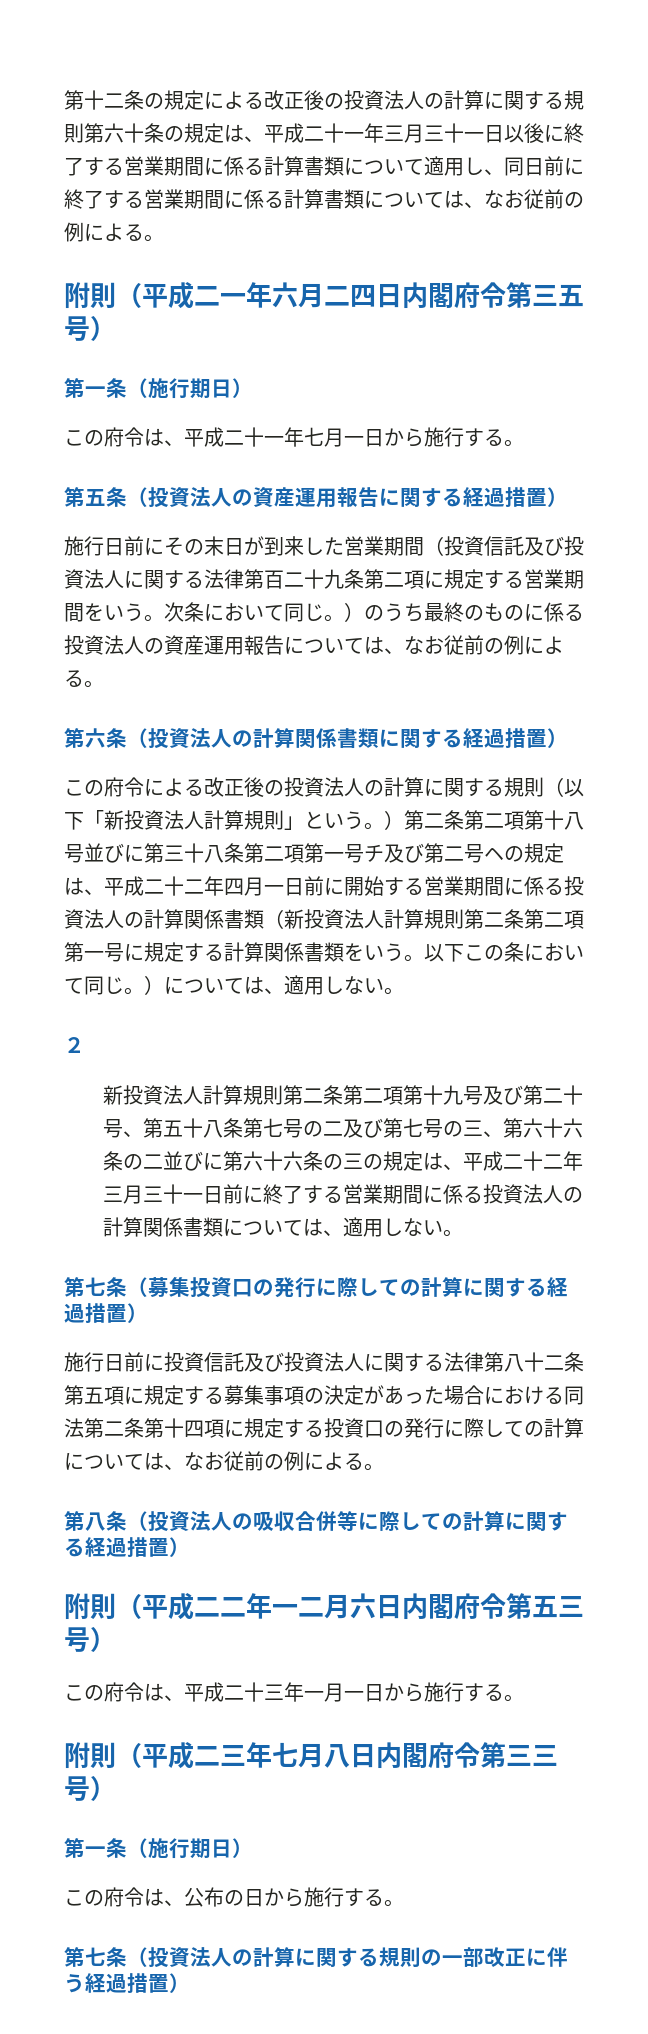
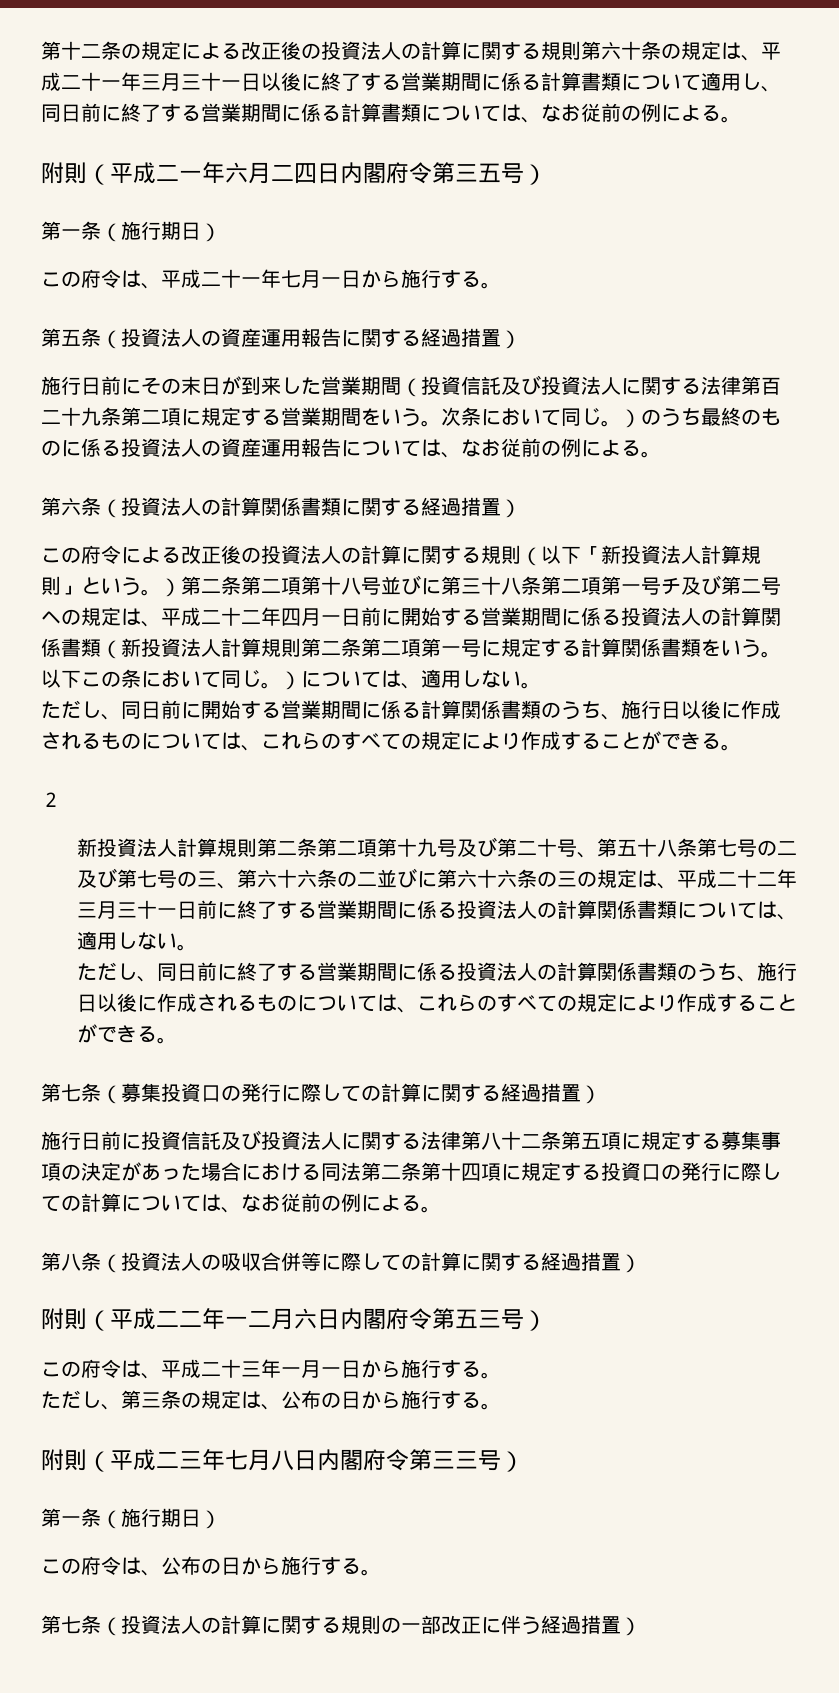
(404, 991) none -> [41,700,781,720] [41,731,741,751] // ただし、同日前に開始する営業期間に係る計算関係書類のうち、施行日以後に作成されるものについては、これらのすべての規定により作成することができる。
(463, 1233) none -> [76,962,797,982] [76,993,797,1013] [76,1024,177,1044] // ただし、同日前に終了する営業期間に係る投資法人の計算関係書類のうち、施行日以後に作成されるものについては、これらのすべての規定により作成することができる。
(524, 1698) none -> [41,1390,501,1410] // ただし、第三条の規定は、公布の日から施行する。

